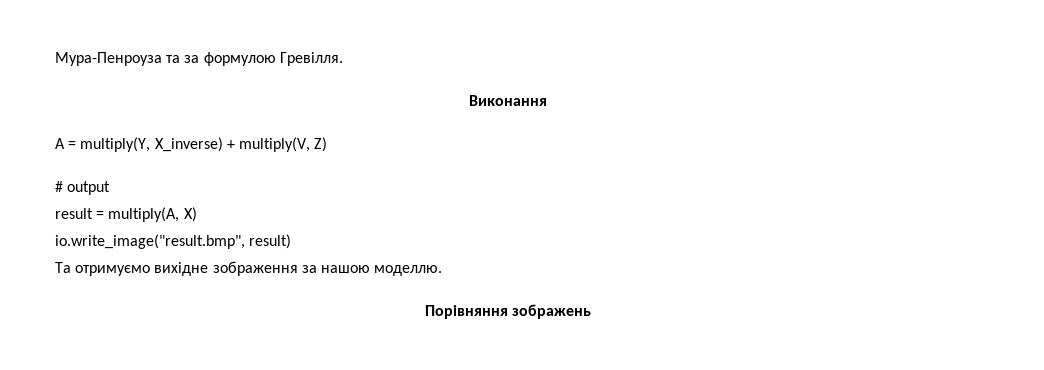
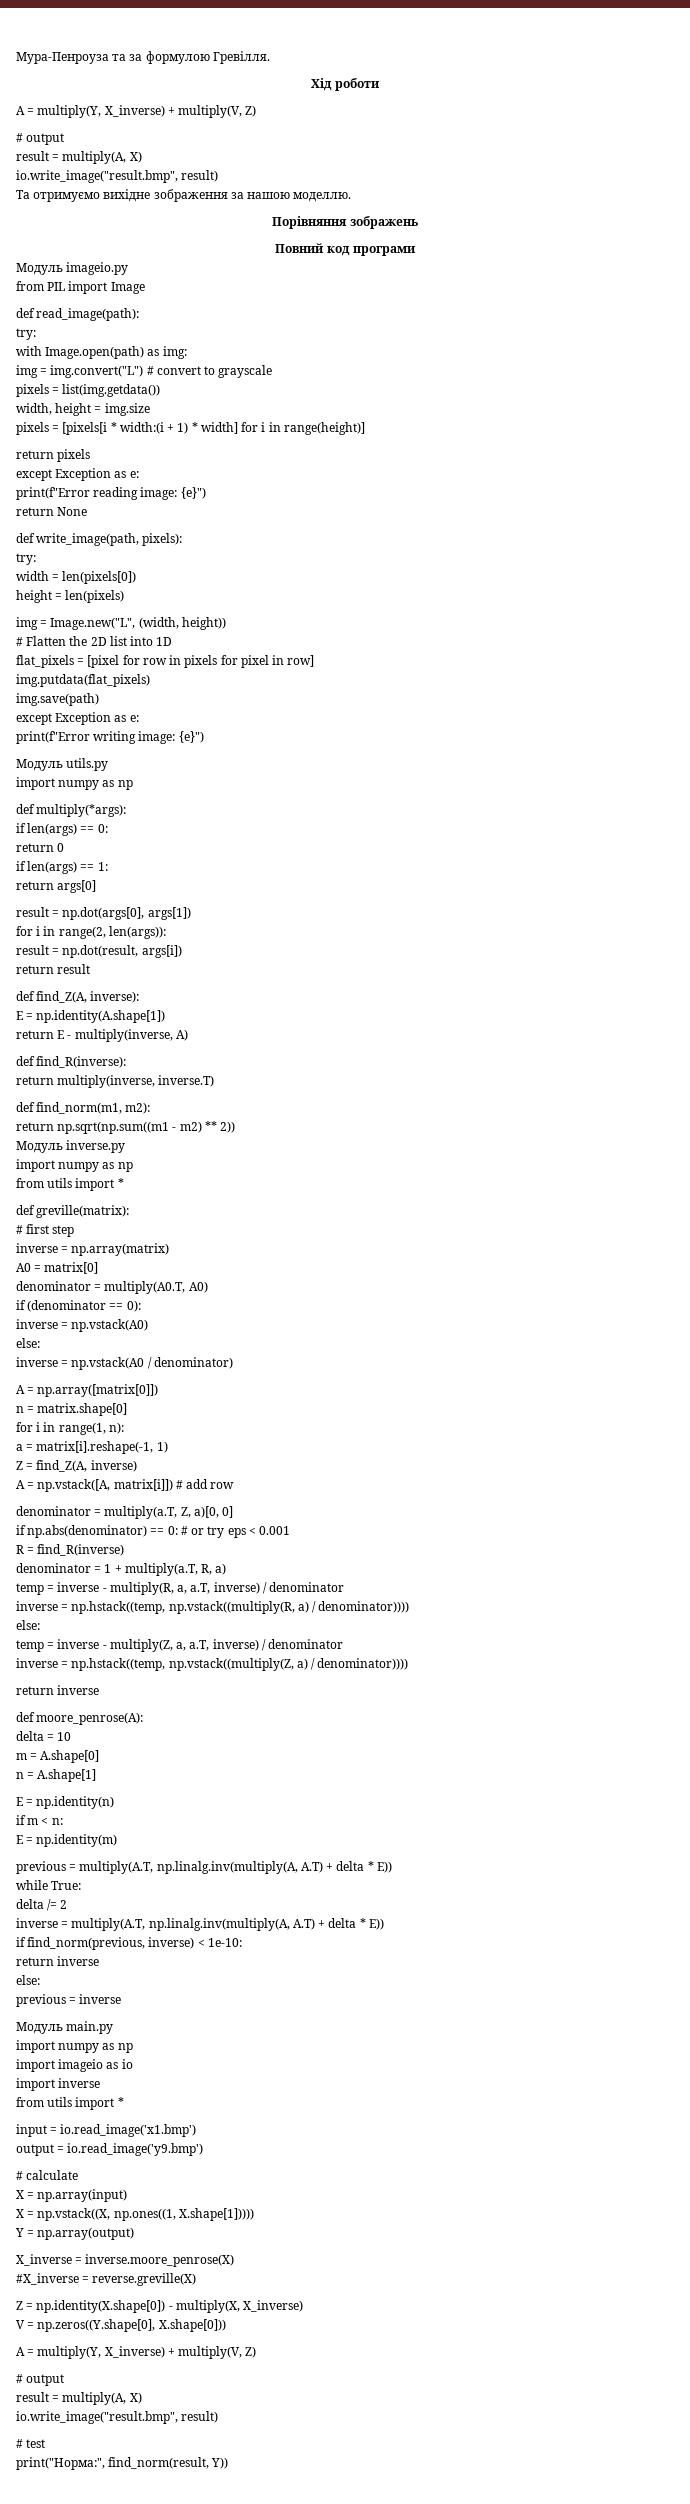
[469,95,547,106] Виконання -> [310,78,381,91] Хід роботи
(592, 311) none -> [275,243,416,256] [16,262,129,275] [16,281,145,294] [16,308,140,321] [16,328,36,340] [16,346,187,359] [16,365,273,378] [16,384,161,397] [16,403,150,416] [16,422,365,435] [16,449,91,462] [16,468,139,481] [16,487,206,500] [16,507,88,516] [16,533,183,546] [16,553,36,565] [16,571,137,584] [16,590,125,603] [16,617,226,630] [16,636,173,646] [16,655,315,668] [16,674,150,687] [16,693,99,706] [16,712,139,725] [16,731,204,744] [16,758,109,771] [16,777,133,790] [16,804,127,817] [16,823,108,836] [16,843,65,852] [16,861,108,874] [16,880,97,893] [16,907,191,920] [16,926,166,939] [16,945,182,958] [16,964,91,974] [16,991,140,1003] [16,1010,166,1023] [16,1029,188,1042] [16,1056,127,1068] [16,1075,215,1088] [16,1102,151,1114] [16,1121,236,1134] [16,1140,126,1153] [16,1159,133,1172] [16,1178,124,1191] [16,1205,130,1218] [16,1224,75,1237] [16,1243,170,1256] [16,1262,99,1274] [16,1281,208,1294] [16,1300,141,1312] [16,1319,149,1332] [16,1338,40,1348] [16,1357,233,1370] [16,1384,159,1397] [16,1403,128,1416] [16,1422,124,1435] [16,1441,168,1454] [16,1460,137,1472] [16,1479,235,1492] [16,1506,234,1519] [16,1525,291,1538] [16,1544,125,1556] [16,1563,227,1576] [16,1582,345,1595] [16,1601,410,1614] [16,1620,40,1630] [16,1639,344,1652] [16,1658,409,1671] [16,1685,100,1695] [16,1712,144,1725] [16,1731,72,1741] [16,1750,100,1763] [16,1769,97,1782] [16,1796,115,1809] [16,1815,63,1825] [16,1834,118,1847] [16,1861,392,1874] [16,1880,82,1890] [16,1899,68,1911] [16,1918,384,1931] [16,1937,242,1950] [16,1956,100,1966] [16,1975,40,1985] [16,1994,122,2007] [16,2021,114,2034] [16,2040,133,2053] [16,2059,133,2072] [16,2078,101,2091] [16,2097,124,2110] [16,2124,197,2137] [16,2143,204,2156] [16,2170,79,2180] [16,2189,128,2202] [16,2208,254,2221] [15,2227,135,2240] [16,2254,235,2267] [16,2273,197,2286] [16,2300,304,2313] [16,2319,226,2332] [16,2346,257,2359] [16,2374,65,2386] [16,2392,142,2405] [16,2411,219,2424] [16,2439,46,2448] [16,2457,229,2470] // Повний код програми // Модуль imageio.py // from PIL import Image // def read_image(path): // try: // with Image.open(path) as img: // img = img.convert("L") # convert to grayscale // pixels = list(img.getdata()) // width, height = img.size // pixels = [pixels[i * width:(i + 1) * width] for i in range(height)] // return pixels // except Exception as e: // print(f"Error reading image: {e}") // return None // def write_image(path, pixels): // try: // width = len(pixels[0]) // height = len(pixels) // img = Image.new("L", (width, height)) // # Flatten the 2D list into 1D // flat_pixels = [pixel for row in pixels for pixel in row] // img.putdata(flat_pixels) // img.save(path) // except Exception as e: // print(f"Error writing image: {e}") // Модуль utils.py // import numpy as np // def multiply(*args): // if len(args) == 0: // return 0 // if len(args) == 1: // return args[0] // result = np.dot(args[0], args[1]) // for i in range(2, len(args)): // result = np.dot(result, args[i]) // return result // def find_Z(A, inverse): // E = np.identity(A.shape[1]) // return E - multiply(inverse, A) // def find_R(inverse): // return multiply(inverse, inverse.T) // def find_norm(m1, m2): // return np.sqrt(np.sum((m1 - m2) ** 2)) // Модуль inverse.py // import numpy as np // from utils import * // def greville(matrix): // # first step // inverse = np.array(matrix) // A0 = matrix[0] // denominator = multiply(A0.T, A0) // if (denominator == 0): // inverse = np.vstack(A0) // else: // inverse = np.vstack(A0 / denominator) // A = np.array([matrix[0]]) // n = matrix.shape[0] // for i in range(1, n): // a = matrix[i].reshape(-1, 1) // Z = find_Z(A, inverse) // A = np.vstack([A, matrix[i]]) # add row // denominator = multiply(a.T, Z, a)[0, 0] // if np.abs(denominator) == 0: # or try eps < 0.001 // R = find_R(inverse) // denominator = 1 + multiply(a.T, R, a) // temp = inverse - multiply(R, a, a.T, inverse) / denominator // inverse = np.hstack((temp, np.vstack((multiply(R, a) / denominator)))) // else: // temp = inverse - multiply(Z, a, a.T, inverse) / denominator // inverse = np.hstack((temp, np.vstack((multiply(Z, a) / denominator)))) // return inverse // def moore_penrose(A): // delta = 10 // m = A.shape[0] // n = A.shape[1] // E = np.identity(n) // if m < n: // E = np.identity(m) // previous = multiply(A.T, np.linalg.inv(multiply(A, A.T) + delta * E)) // while True: // delta /= 2 // inverse = multiply(A.T, np.linalg.inv(multiply(A, A.T) + delta * E)) // if find_norm(previous, inverse) < 1e-10: // return inverse // else: // previous = inverse // Модуль main.py // import numpy as np // import imageio as io // import inverse // from utils import * // input = io.read_image('x1.bmp') // output = io.read_image('y9.bmp') // # calculate // X = np.array(input) // X = np.vstack((X, np.ones((1, X.shape[1])))) // Y = np.array(output) // X_inverse = inverse.moore_penrose(X) // #X_inverse = reverse.greville(X) // Z = np.identity(X.shape[0]) - multiply(X, X_inverse) // V = np.zeros((Y.shape[0], X.shape[0])) // A = multiply(Y, X_inverse) + multiply(V, Z) // # output // result = multiply(A, X) // io.write_image("result.bmp", result) // # test // print("Норма:", find_norm(result, Y))

